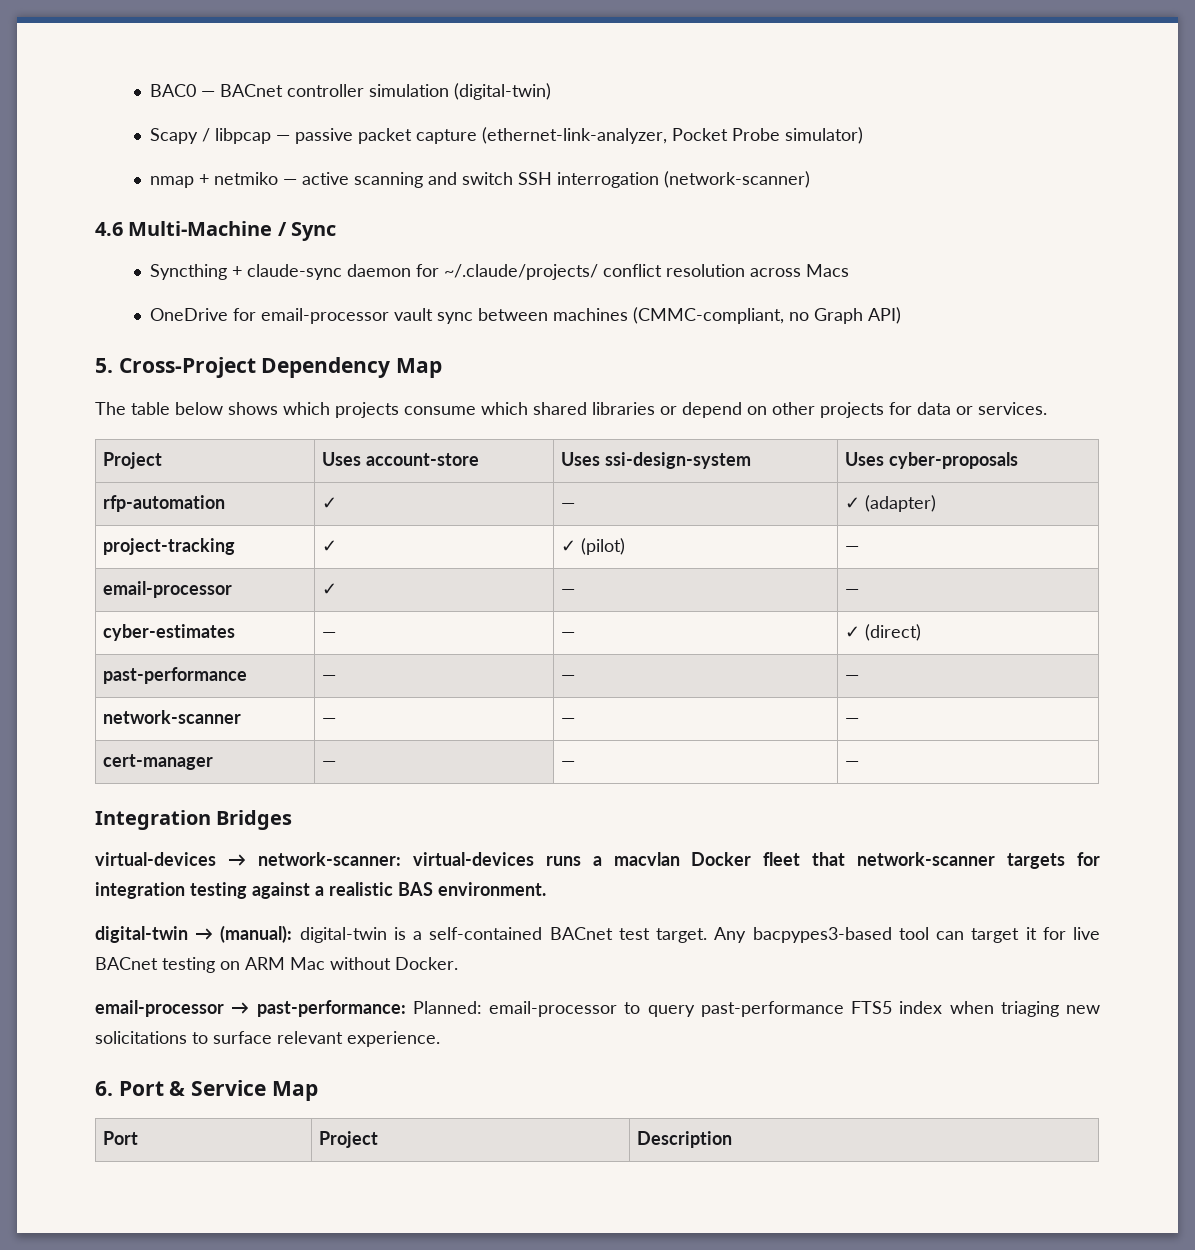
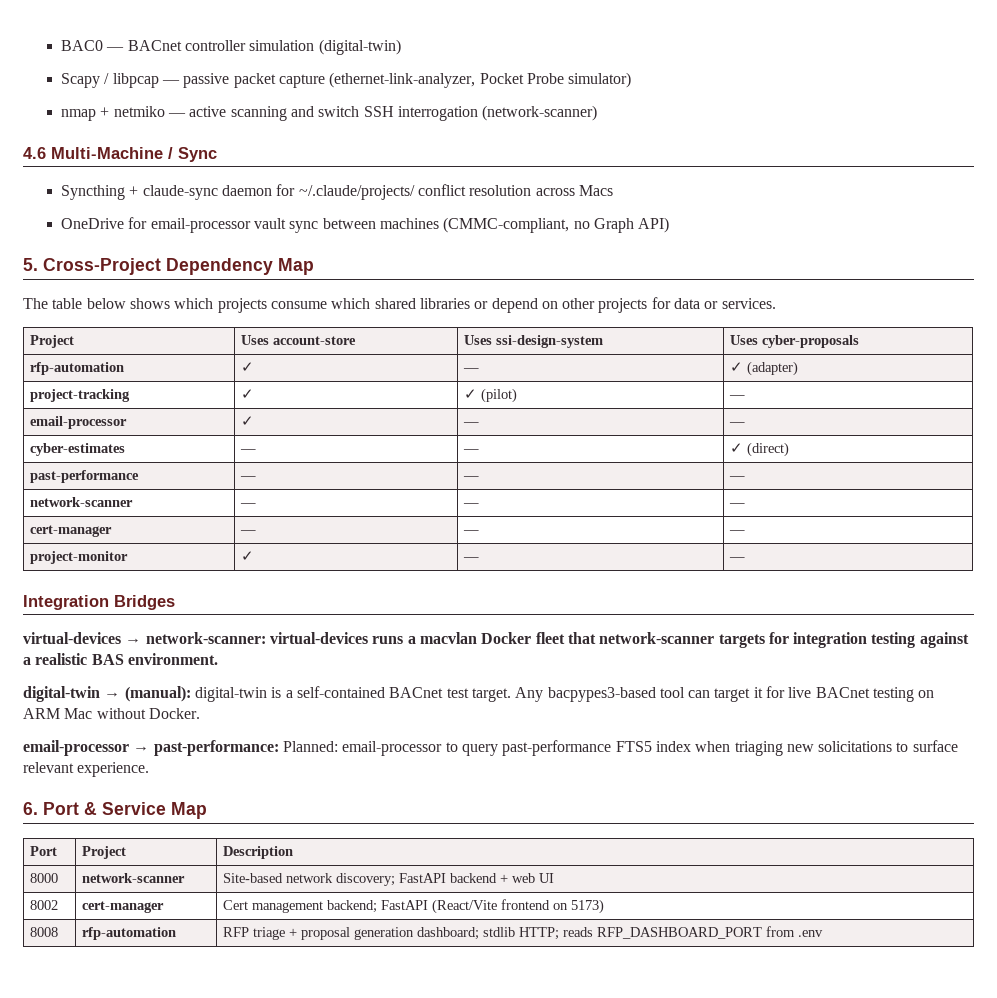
(859, 764) none -> [30,551,129,564] [241,551,255,561] [463,557,480,561] [729,557,746,561] // project-monitor | ✓ | — | —
(732, 1139) none -> [30,873,59,883] [82,873,186,883] [223,873,555,886] [30,900,59,910] [82,901,165,913] [223,899,605,914] [30,927,59,937] [82,927,177,940] [223,926,824,940] // 8000 | network-scanner | Site-based network discovery; FastAPI backend + web UI // 8002 | cert-manager | Cert management backend; FastAPI (React/Vite frontend on 5173) // 8008 | rfp-automation | RFP triage + proposal generation dashboard; stdlib HTTP; reads RFP_DASHBOARD_PORT from .env

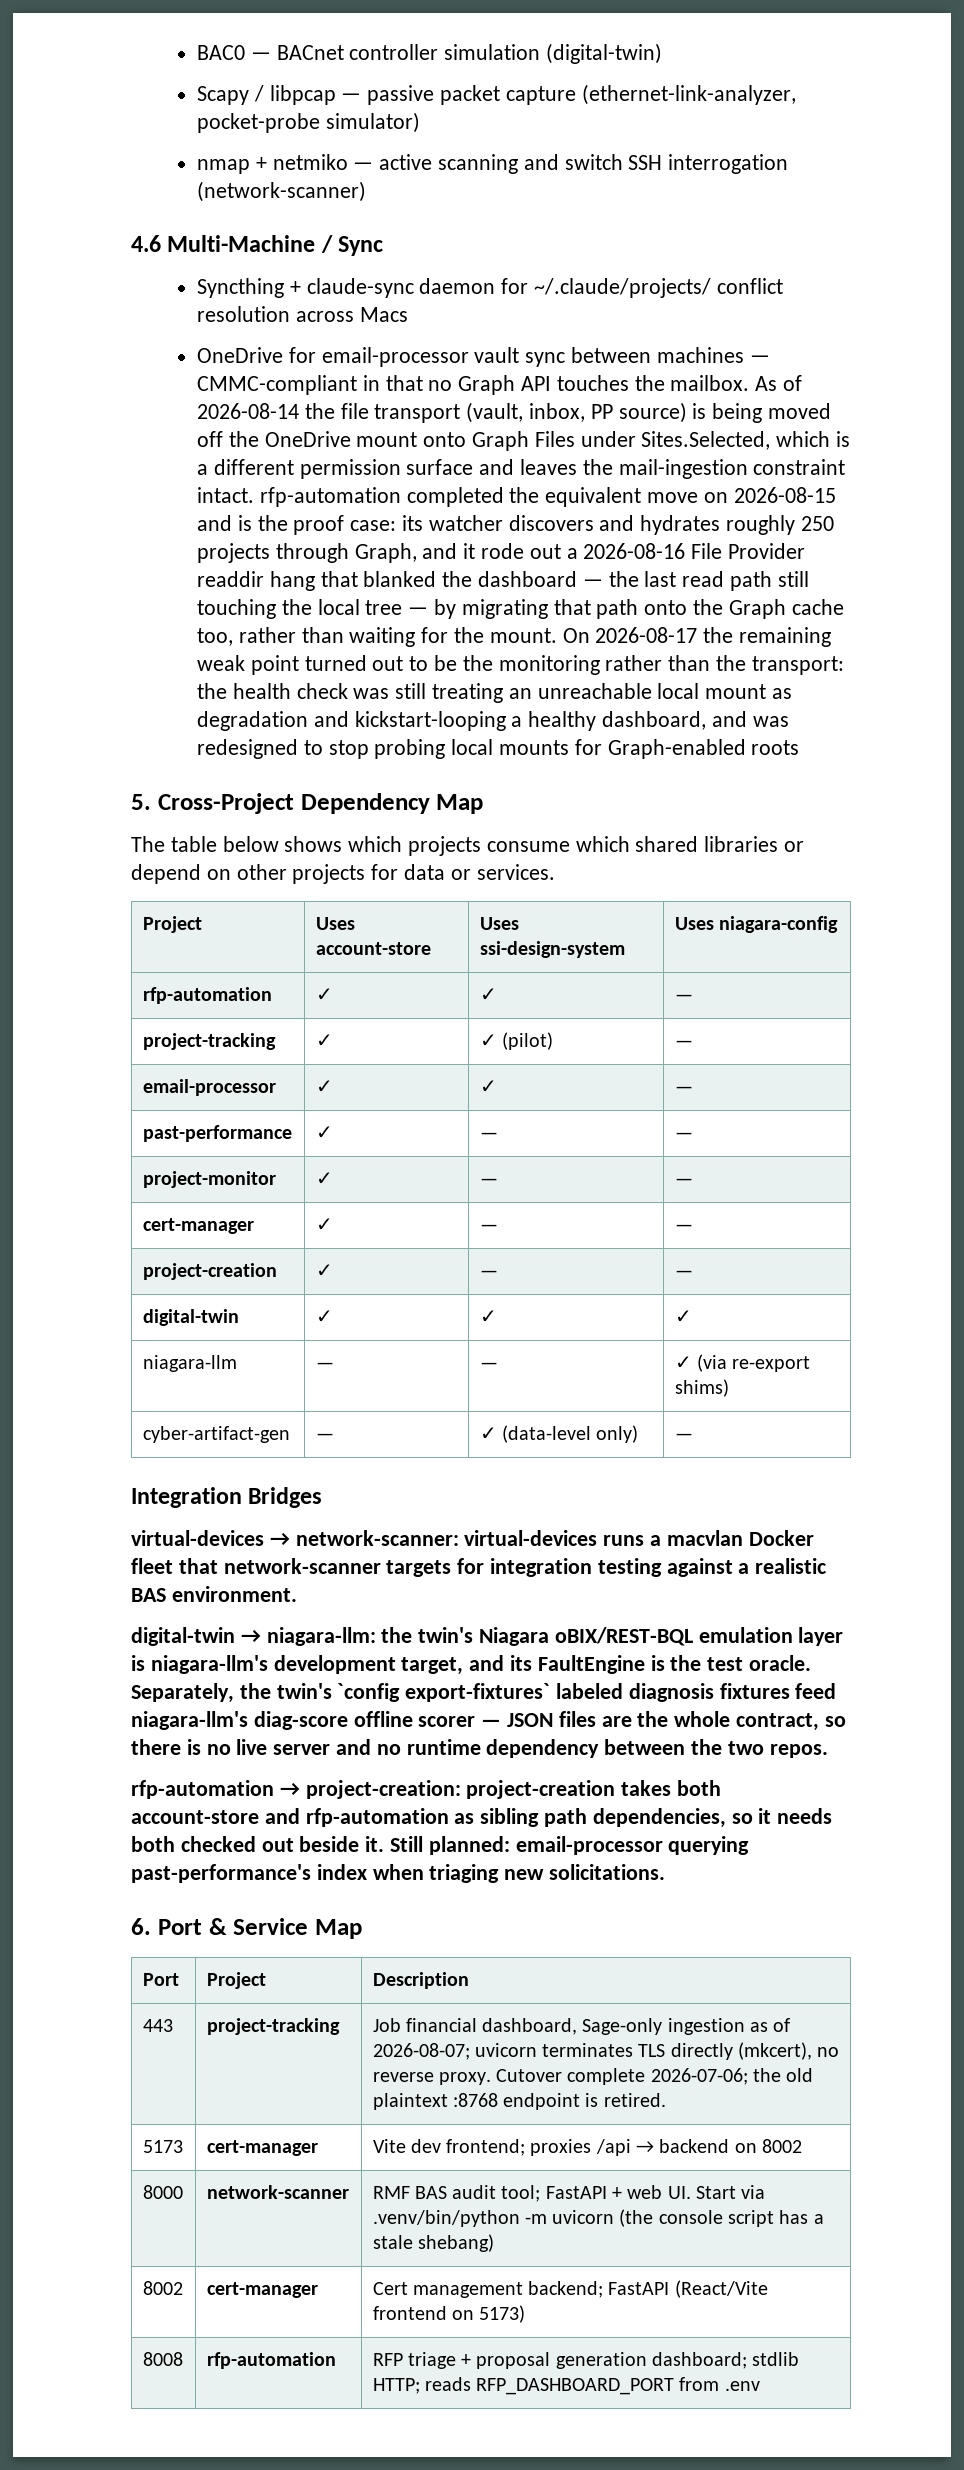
[479,73,564,84] Pocket Probe -> [196,113,320,133] pocket-probe
[443,217,670,233] (CMMC-compliant, no Graph API) -> [749,355,770,363] [196,375,802,395] [196,402,831,423] [196,431,850,451] [196,459,846,479] [196,487,836,507] [196,515,834,535] [196,543,805,563] [196,571,809,591] [196,599,844,619] [196,627,831,647] [196,655,844,675] [196,683,792,703] [196,711,789,731] [196,739,800,759] — CMMC-compliant in that no Graph API touches the mailbox. As of 2026-08-14 the file transport (vault, inbox, PP source) is being moved off the OneDrive mount onto Graph Files under Sites.Selected, which is a different permission surface and leaves the mail-ingestion constraint intact. rfp-automation completed the equivalent move on 2026-08-15 and is the proof case: its watcher discovers and hydrates roughly 250 projects through Graph, and it rode out a 2026-08-16 File Provider readdir hang that blanked the dashboard — the last read path still touching the local tree — by migrating that path onto the Graph cache too, rather than waiting for the mount. On 2026-08-17 the remaining weak point turned out to be the monitoring rather than the transport: the health check was still treating an unreachable local mount as degradation and kickstart-looping a healthy dashboard, and was redesigned to stop probing local mounts for Graph-enabled roots
[762,335,860,348] cyber-proposals -> [718,916,838,933] niagara-config
[463,368,480,372] [730,361,799,376] | — | ✓ (adapter) -> [479,988,497,1001] [674,994,693,1001] | ✓ | —
[463,422,480,426] [729,422,746,426] [30,443,126,456] [240,449,257,453] [463,449,480,453] [730,442,790,457] [30,470,140,483] [240,476,257,480] [463,476,480,480] [729,476,746,480] [30,497,134,507] [240,503,257,507] [463,503,480,507] [729,503,746,507] [30,525,113,537] [240,530,257,534] — | — // cyber-estimates | — | — | ✓ (direct) // past-performance | — | — | — // network-scanner | — | — | — // cert-manager | — -> [479,1080,497,1093] [674,1086,693,1093] [142,1125,292,1142] [315,1126,333,1139] ✓ | — // past-performance | ✓
(746, 559) none -> [142,1218,254,1234] [315,1218,333,1231] [479,1224,498,1231] [674,1224,693,1231] [142,1263,277,1280] [315,1264,333,1277] [479,1270,498,1277] [674,1270,693,1277] [142,1309,239,1326] [315,1310,333,1323] [479,1310,497,1323] [674,1310,692,1323] [142,1355,237,1372] [315,1362,334,1369] [479,1362,498,1369] [674,1354,811,1372] [674,1379,729,1397] [142,1426,290,1443] [315,1433,334,1440] [479,1425,639,1443] [674,1433,693,1440] // cert-manager | ✓ | — | — // project-creation | ✓ | — | — // digital-twin | ✓ | ✓ | ✓ // niagara-llm | — | — | ✓ (via re-export shims) // cyber-artifact-gen | — | ✓ (data-level only) | —
[124,686,935,702] [23,708,200,719] [23,740,958,756] [23,762,150,777] (manual): digital-twin is a self-contained BACnet test target. Any bacpypes3-based tool can target it for live BACnet testing on ARM Mac without Docker. // email-processor → past-performance: Planned: email-processor to query past-performance FTS5 index when triaging new solicitations to surface relevant experience. -> [266,1627,844,1646] [131,1655,812,1675] [131,1683,837,1703] [131,1711,846,1731] [131,1739,828,1758] [131,1780,722,1799] [131,1808,833,1828] [131,1836,750,1855] [131,1864,666,1883] niagara-llm: the twin's Niagara oBIX/REST-BQL emulation layer is niagara-llm's development target, and its FaultEngine is the test oracle. Separately, the twin's `config export-fixtures` labeled diagnosis fixtures feed niagara-llm's diag-score offline scorer — JSON files are the whole contract, so there is no live server and no runtime dependency between the two repos. // rfp-automation → project-creation: project-creation takes both account-store and rfp-automation as sibling path dependencies, so it needs both checked out beside it. Still planned: email-processor querying past-performance's index when triaging new solicitations.
[30,873,59,883] [82,873,186,883] [223,873,555,886] 8000 | network-scanner | Site-based network discovery; FastAPI backend + web UI -> [142,2019,173,2032] [206,2018,340,2035] [372,2018,791,2035] [372,2042,840,2060] [372,2068,814,2085] [372,2093,666,2110] [142,2140,183,2153] [206,2140,318,2156] [372,2139,802,2156] [142,2185,183,2199] [206,2185,349,2199] [372,2185,766,2202] [372,2209,824,2227] [372,2234,494,2252] 443 | project-tracking | Job financial dashboard, Sage-only ingestion as of 2026-08-07; uvicorn terminates TLS directly (mkcert), no reverse proxy. Cutover complete 2026-07-06; the old plaintext :8768 endpoint is retired. // 5173 | cert-manager | Vite dev frontend; proxies /api → backend on 8002 // 8000 | network-scanner | RMF BAS audit tool; FastAPI + web UI. Start via .venv/bin/python -m uvicorn (the console script has a stale shebang)

